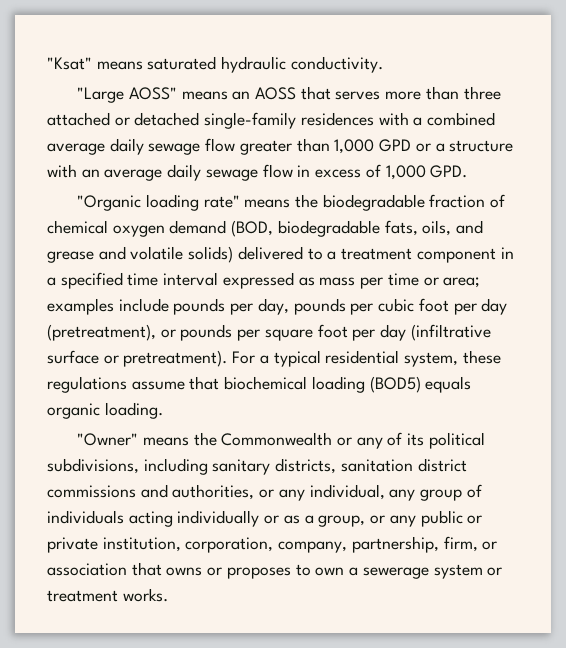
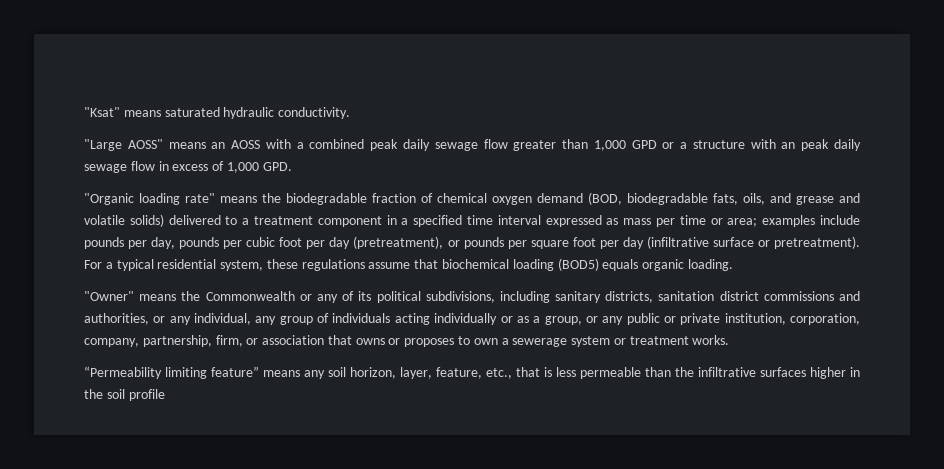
[300,86,501,100] [47,112,374,129] that serves more than three attached or detached single-family residences -> (261, 144) none
[47,143,105,155] average -> [370,139,399,151] peak
[104,169,163,181] average -> [801,139,830,151] peak
(168, 595) none -> [84,366,860,379] [84,389,165,401] // “Permeability limiting feature” means any soil horizon, layer, feature, etc., that is less permeable than the infiltrative surfaces higher in the soil profile

